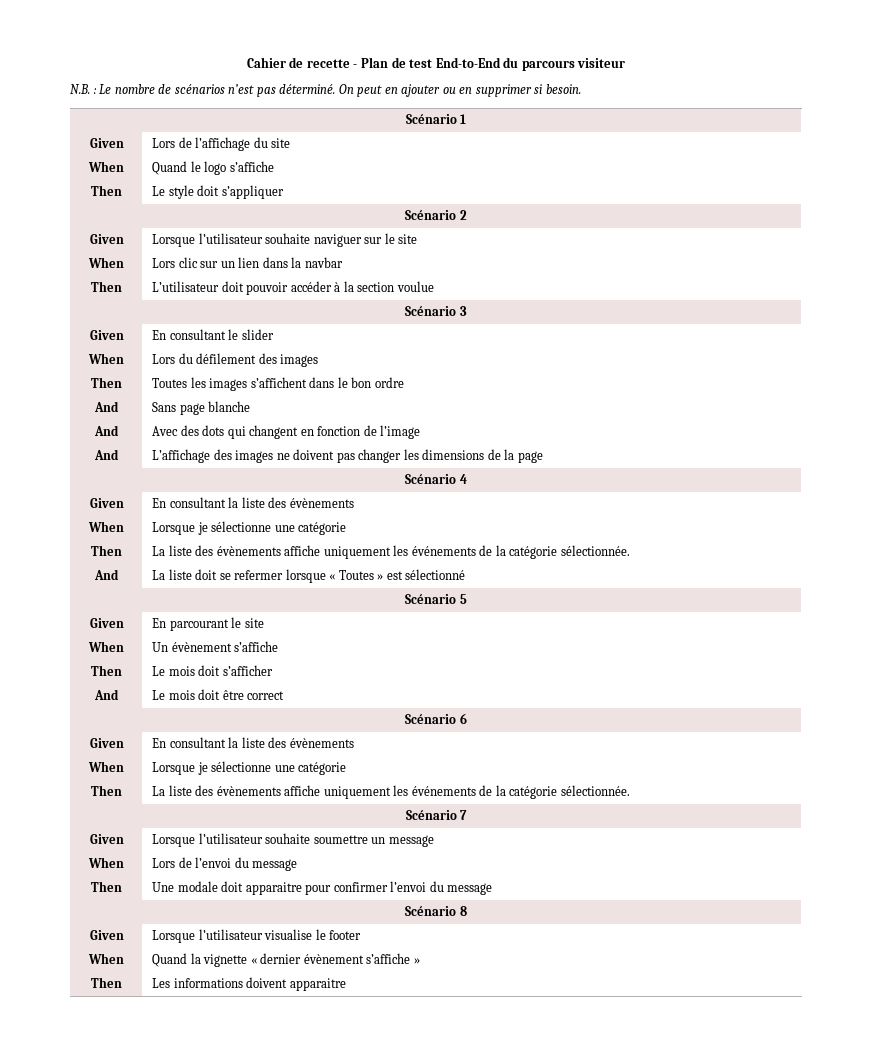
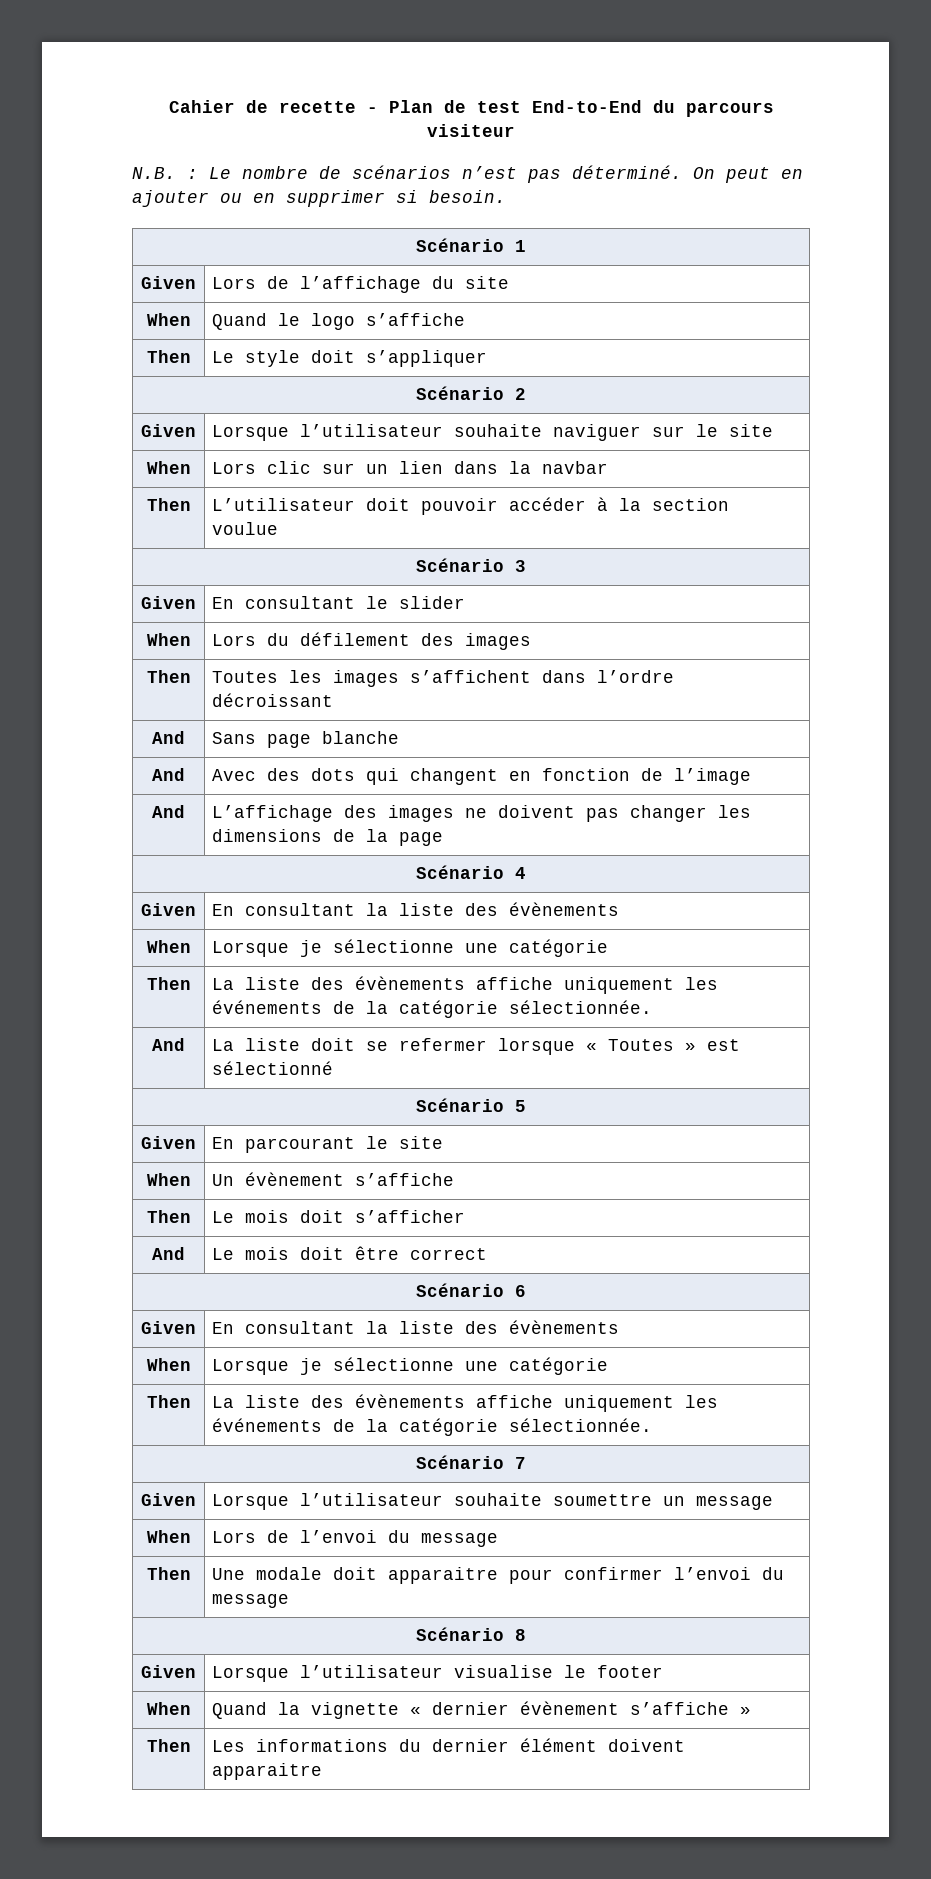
[337,377,404,388] le bon ordre -> [597,670,675,683] [212,693,334,707] l’ordre décroissant
(243, 983) none -> [399,1738,598,1752] du dernier élément

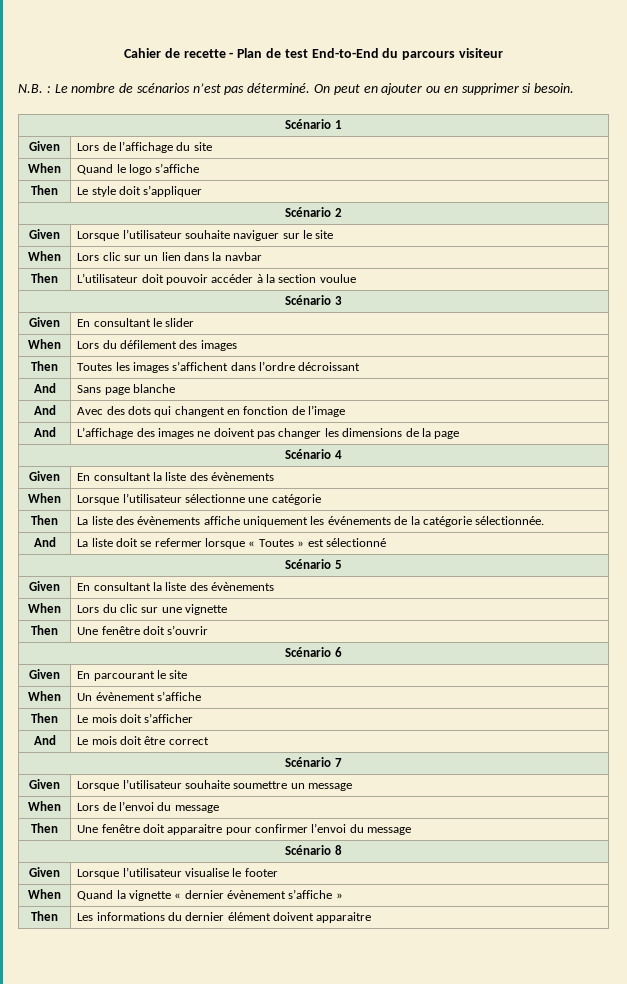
[300,940,323,957] je -> [122,493,182,503] l’utilisateur
(526, 1106) none -> [29,581,60,591] [77,582,275,591] [28,603,61,613] [77,604,228,615] [31,625,58,635] [77,625,209,635] [285,647,342,657] // Given | En consultant la liste des évènements // When | Lors du clic sur une vignette // Then | Une fenêtre doit s’ouvrir // Scénario 6
[416,1283,526,1297] [141,1321,196,1334] [212,1320,620,1334] [146,1358,191,1371] [212,1357,609,1375] [146,1395,191,1408] [212,1394,719,1412] [212,1418,653,1436] // Scénario 6 // Given | En consultant la liste des évènements // When | Lorsque je sélectionne une catégorie // Then | La liste des évènements affiche uniquement les événements de la catégorie sélectionnée. -> (209, 741) none
[256,1567,323,1580] modale -> [101,824,140,833] fenêtre

